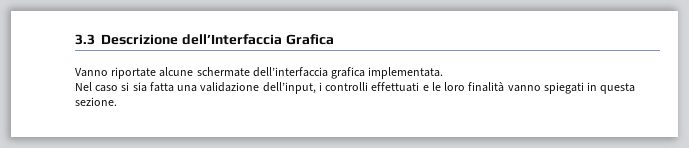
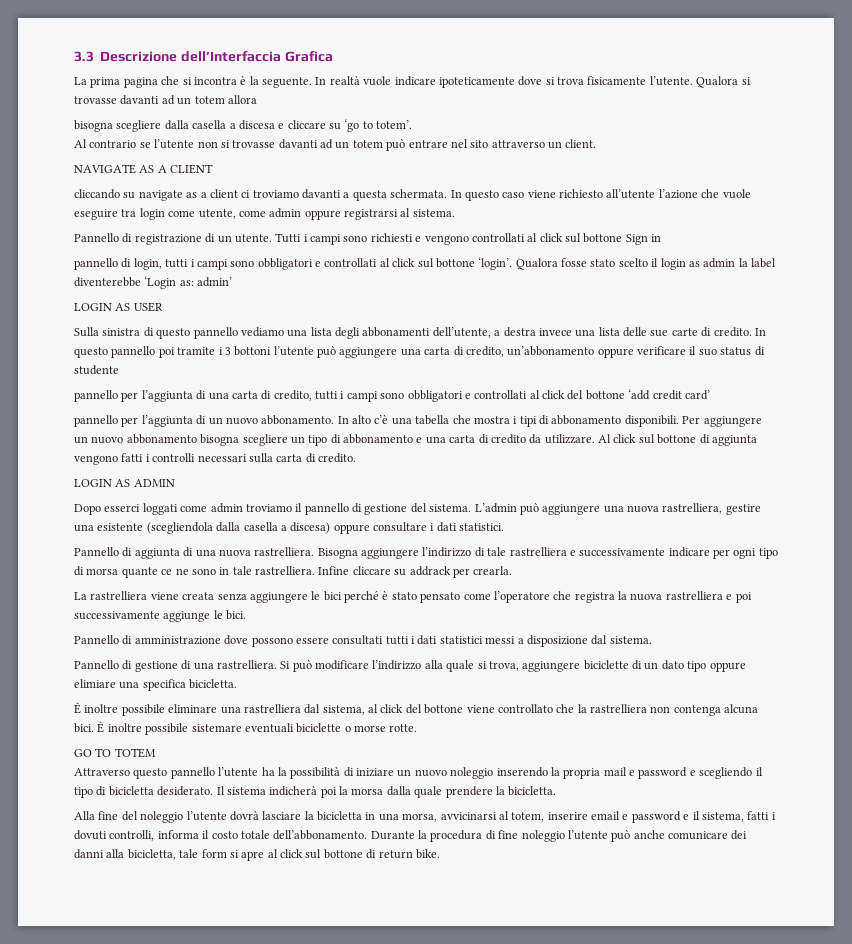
[75,67,444,79] [75,82,636,94] [75,97,117,106] Vanno riportate alcune schermate dell’interfaccia grafica implementata. // Nel caso si sia fatta una validazione dell’input, i controlli effettuati e le loro finalità vanno spiegati in questa sezione. -> [74,76,751,88] [74,95,257,105] [74,119,413,132] [74,139,597,151] [74,164,214,174] [74,189,751,201] [74,208,455,220] [74,233,662,245] [74,257,776,270] [74,276,233,289] [74,302,163,312] [74,327,766,339] [74,346,765,358] [74,365,119,375] [74,389,710,402] [74,415,762,427] [74,434,757,446] [74,453,356,465] [74,479,175,487] [74,503,761,515] [74,522,505,534] [74,547,778,559] [74,566,513,578] [74,591,752,603] [74,610,247,622] [74,635,652,647] [74,660,746,672] [74,679,238,691] [74,702,759,716] [74,721,418,735] [74,748,156,758] [74,767,763,779] [74,786,557,798] [74,811,776,823] [74,830,748,842] [74,849,440,861] La prima pagina che si incontra è la seguente. In realtà vuole indicare ipoteticamente dove si trova fisicamente l’utente. Qualora si trovasse davanti ad un totem allora // bisogna scegliere dalla casella a discesa e cliccare su ‘go to totem’. // Al contrario se l’utente non si trovasse davanti ad un totem può entrare nel sito attraverso un client. // NAVIGATE AS A CLIENT // cliccando su navigate as a client ci troviamo davanti a questa schermata. In questo caso viene richiesto all’utente l’azione che vuole eseguire tra login come utente, come admin oppure registrarsi al sistema. // Pannello di registrazione di un utente. Tutti i campi sono richiesti e vengono controllati al click sul bottone Sign in // pannello di login, tutti i campi sono obbligatori e controllati al click sul bottone ‘login’. Qualora fosse stato scelto il login as admin la label diventerebbe ‘Login as: admin’ // LOGIN AS USER // Sulla sinistra di questo pannello vediamo una lista degli abbonamenti dell’utente, a destra invece una lista delle sue carte di credito. In questo pannello poi tramite i 3 bottoni l’utente può aggiungere una carta di credito, un’abbonamento oppure verificare il suo status di studente // pannello per l’aggiunta di una carta di credito, tutti i campi sono obbligatori e controllati al click del bottone ‘add credit card’ // pannello per l’aggiunta di un nuovo abbonamento. In alto c’è una tabella che mostra i tipi di abbonamento disponibili. Per aggiungere un nuovo abbonamento bisogna scegliere un tipo di abbonamento e una carta di credito da utilizzare. Al click sul bottone di aggiunta vengono fatti i controlli necessari sulla carta di credito. // LOGIN AS ADMIN // Dopo esserci loggati come admin troviamo il pannello di gestione del sistema. L’admin può aggiungere una nuova rastrelliera, gestire una esistente (scegliendola dalla casella a discesa) oppure consultare i dati statistici. // Pannello di aggiunta di una nuova rastrelliera. Bisogna aggiungere l’indirizzo di tale rastrelliera e successivamente indicare per ogni tipo di morsa quante ce ne sono in tale rastrelliera. Infine cliccare su addrack per crearla. // La rastrelliera viene creata senza aggiungere le bici perché è stato pensato come l’operatore che registra la nuova rastrelliera e poi successivamente aggiunge le bici. // Pannello di amministrazione dove possono essere consultati tutti i dati statistici messi a disposizione dal sistema. // Pannello di gestione di una rastrelliera. Si può modificare l’indirizzo alla quale si trova, aggiungere biciclette di un dato tipo oppure elimiare una specifica bicicletta. // È inoltre possibile eliminare una rastrelliera dal sistema, al click del bottone viene controllato che la rastrelliera non contenga alcuna bici. È inoltre possibile sistemare eventuali biciclette o morse rotte. // GO TO TOTEM // Attraverso questo pannello l’utente ha la possibilità di iniziare un nuovo noleggio inserendo la propria mail e password e scegliendo il tipo di bicicletta desiderato. Il sistema indicherà poi la morsa dalla quale prendere la bicicletta. // Alla fine del noleggio l’utente dovrà lasciare la bicicletta in una morsa, avvicinarsi al totem, inserire email e password e il sistema, fatti i dovuti controlli, informa il costo totale dell’abbonamento. Durante la procedura di fine noleggio l’utente può anche comunicare dei danni alla bicicletta, tale form si apre al click sul bottone di return bike.

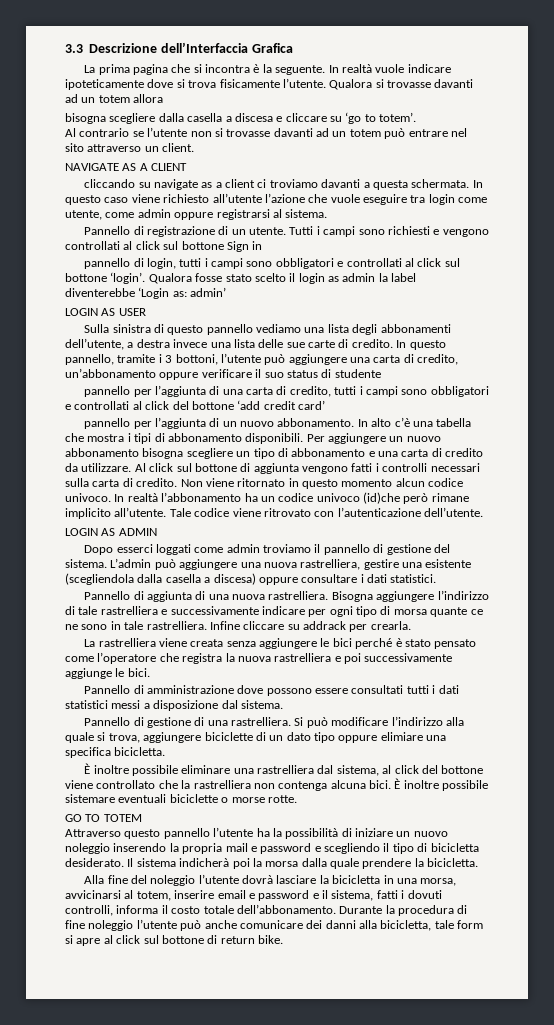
[111,346,175,358] pannello poi -> [65,354,114,365] pannello,
[234,346,272,356] bottoni -> [175,354,218,365] bottoni,
(356, 458) none -> [180,478,464,489] [65,492,469,504] [65,507,483,519] Non viene ritornato in questo momento alcun codice univoco. In realtà l’abbonamento ha un codice univoco (id)che però rimane implicito all’utente. Tale codice viene ritrovato con l’autenticazione dell’utente.

